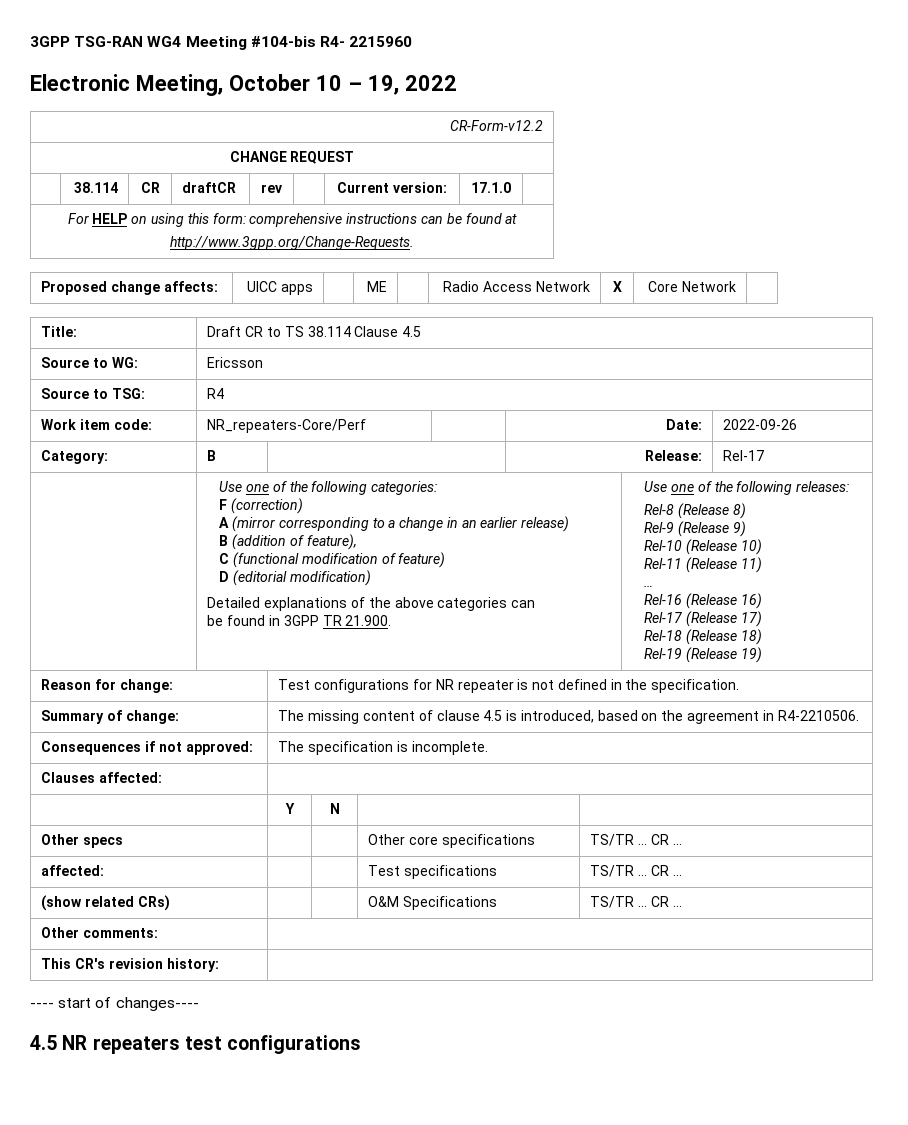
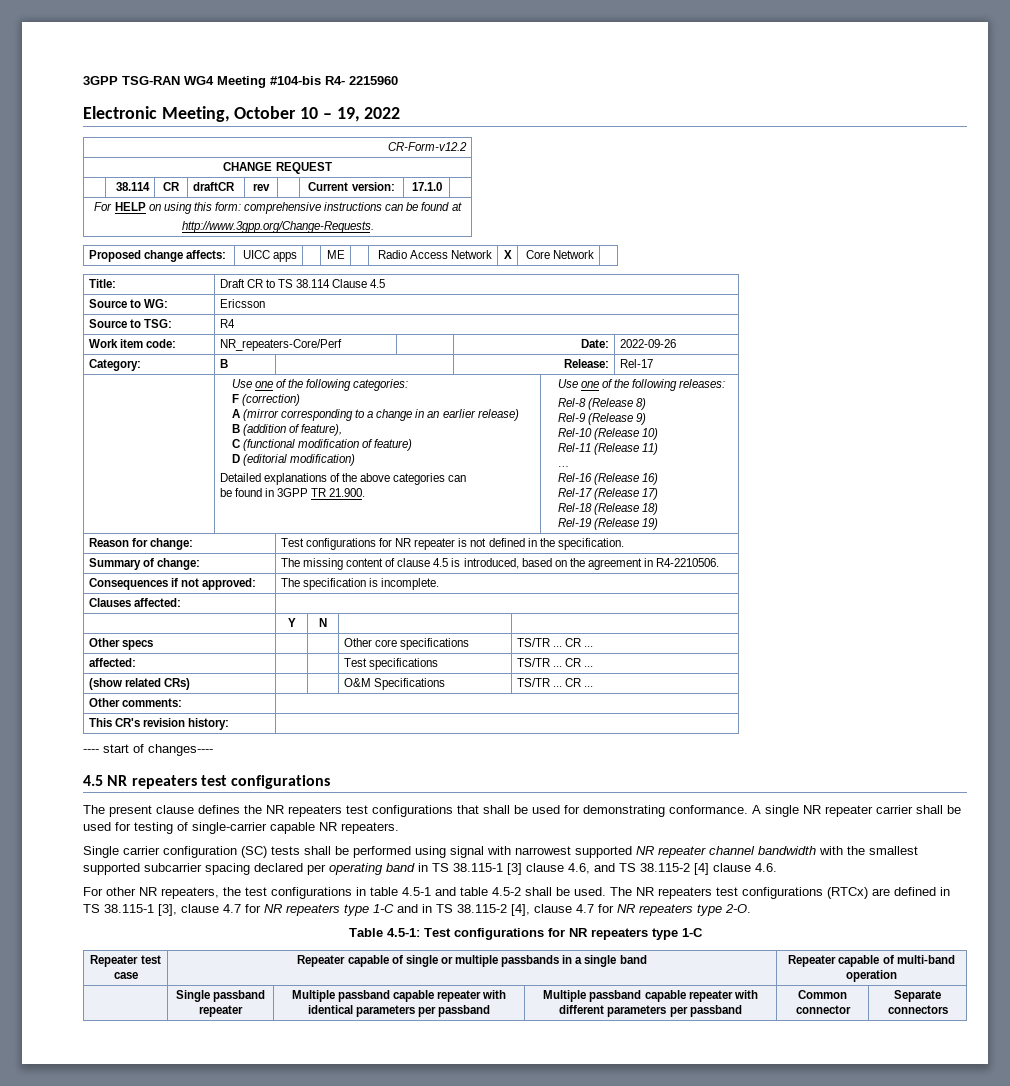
(362, 1044) none -> [83,805,961,817] [83,822,399,834] [83,846,918,858] [83,863,777,875] [83,887,950,899] [83,904,751,916] [348,928,703,940] [90,955,161,967] [113,972,138,979] [297,955,647,967] [788,955,955,967] [846,970,897,982] [175,990,266,1002] [199,1005,243,1017] [291,990,507,1002] [307,1005,491,1017] [543,990,758,1002] [559,1005,742,1017] [798,990,847,999] [795,1005,851,1014] [894,990,941,1002] [887,1005,948,1014] // The present clause defines the NR repeaters test configurations that shall be used for demonstrating conformance. A single NR repeater carrier shall be used for testing of single-carrier capable NR repeaters. // Single carrier configuration (SC) tests shall be performed using signal with narrowest supported NR repeater channel bandwidth with the smallest supported subcarrier spacing declared per operating band in TS 38.115-1 [3] clause 4.6, and TS 38.115-2 [4] clause 4.6. // For other NR repeaters, the test configurations in table 4.5-1 and table 4.5-2 shall be used. The NR repeaters test configurations (RTCx) are defined in TS 38.115-1 [3], clause 4.7 for NR repeaters type 1-C and in TS 38.115-2 [4], clause 4.7 for NR repeaters type 2-O. // Table 4.5-1: Test configurations for NR repeaters type 1-C // Repeater test case | Repeater capable of single or multiple passbands in a single band | Repeater capable of multi-band operation // | Single passband repeater | Multiple passband capable repeater with identical parameters per passband | Multiple passband capable repeater with different parameters per passband | Common connector | Separate connectors

